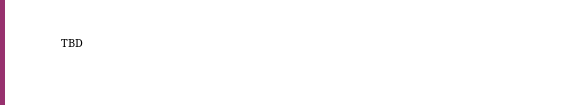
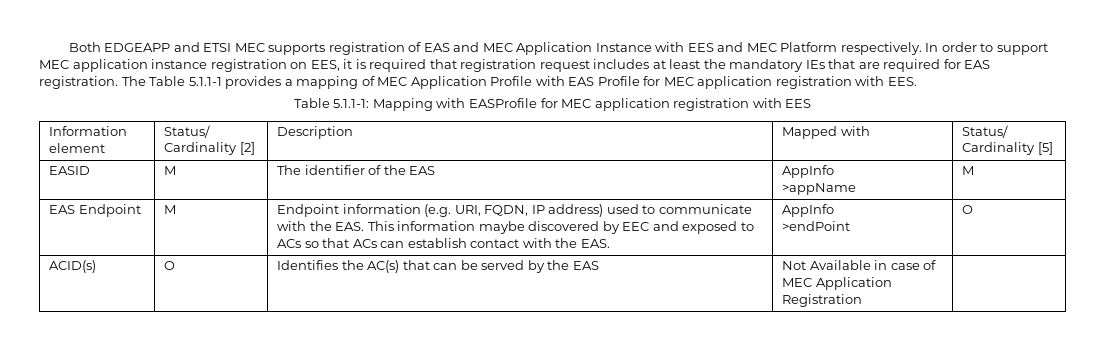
[61,39,83,47] TBD -> [68,42,1048,55] [39,59,991,72] [39,76,917,89] [293,98,812,111] [49,126,128,136] [49,143,106,153] [164,125,211,138] [164,142,255,155] [277,126,354,139] [782,126,870,139] [962,125,1009,138] [962,142,1053,155] [49,166,91,175] [164,166,177,175] [277,165,436,175] [782,165,835,178] [782,183,857,195] [962,166,975,175] [49,204,141,217] [164,205,177,214] [277,204,752,217] [277,221,754,234] [277,238,610,248] [782,204,835,217] [782,221,851,231] [962,205,974,214] [49,260,97,273] [164,261,176,270] [277,260,599,273] [782,260,937,270] [782,277,892,290] [782,294,863,307] Both EDGEAPP and ETSI MEC supports registration of EAS and MEC Application Instance with EES and MEC Platform respectively. In order to support MEC application instance registration on EES, it is required that registration request includes at least the mandatory IEs that are required for EAS registration. The Table 5.1.1-1 provides a mapping of MEC Application Profile with EAS Profile for MEC application registration with EES. // Table 5.1.1-1: Mapping with EASProfile for MEC application registration with EES // Information element | Status/ Cardinality [2] | Description | Mapped with | Status/ Cardinality [5] // EASID | M | The identifier of the EAS | AppInfo // >appName | M // EAS Endpoint | M | Endpoint information (e.g. URI, FQDN, IP address) used to communicate with the EAS. This information maybe discovered by EEC and exposed to ACs so that ACs can establish contact with the EAS. | AppInfo // >endPoint | O // ACID(s) | O | Identifies the AC(s) that can be served by the EAS | Not Available in case of MEC Application Registration |

